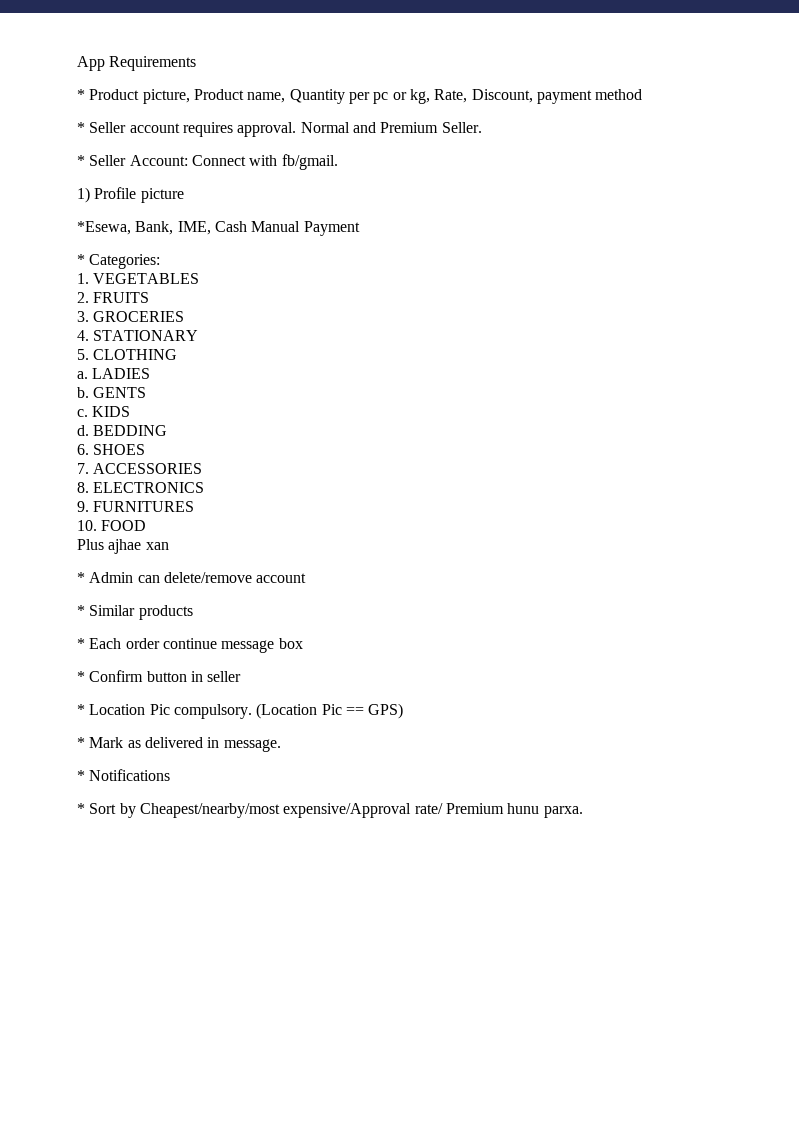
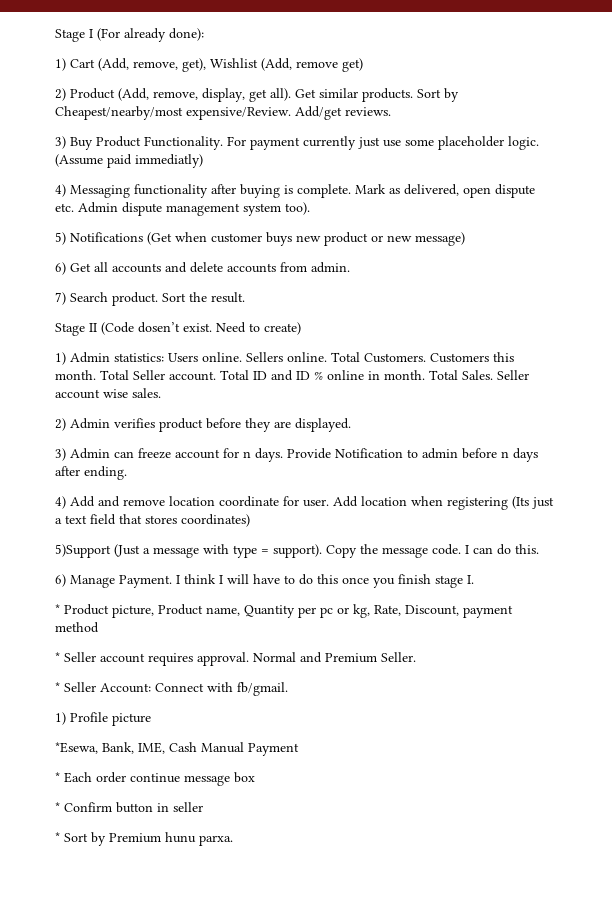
[77,56,197,71] App Requirements -> [55,28,204,42] [55,58,363,72] [55,88,459,102] [55,106,391,120] [55,136,539,150] [55,154,203,168] [55,184,535,198] [55,202,310,216] [55,232,465,246] [55,262,350,275] [55,292,245,306] [55,322,301,336] [55,352,514,365] [55,370,529,381] [55,388,161,399] [55,418,351,432] [55,448,538,462] [55,466,127,480] [55,496,554,510] [55,514,250,527] [55,544,539,558] [55,574,474,588] Stage I (For already done): // 1) Cart (Add, remove, get), Wishlist (Add, remove get) // 2) Product (Add, remove, display, get all). Get similar products. Sort by Cheapest/nearby/most expensive/Review. Add/get reviews. // 3) Buy Product Functionality. For payment currently just use some placeholder logic. (Assume paid immediatly) // 4) Messaging functionality after buying is complete. Mark as delivered, open dispute etc. Admin dispute management system too). // 5) Notifications (Get when customer buys new product or new message) // 6) Get all accounts and delete accounts from admin. // 7) Search product. Sort the result. // Stage II (Code dosen’t exist. Need to create) // 1) Admin statistics: Users online. Sellers online. Total Customers. Customers this month. Total Seller account. Total ID and ID % online in month. Total Sales. Seller account wise sales. // 2) Admin verifies product before they are displayed. // 3) Admin can freeze account for n days. Provide Notification to admin before n days after ending. // 4) Add and remove location coordinate for user. Add location when registering (Its just a text field that stores coordinates) // 5)Support (Just a message with type = support). Copy the message code. I can do this. // 6) Manage Payment. I think I will have to do this once you finish stage I.
[77,254,161,269] [77,273,200,284] [77,292,150,303] [77,311,185,322] [77,330,199,341] [77,349,178,360] [77,368,151,379] [77,387,147,398] [77,406,131,417] [77,425,168,436] [77,444,146,455] [77,463,203,474] [77,482,205,493] [77,501,195,512] [77,520,147,531] [77,539,169,554] [77,572,307,583] [77,605,193,620] // * Categories: // 1. VEGETABLES // 2. FRUITS // 3. GROCERIES // 4. STATIONARY // 5. CLOTHING // a. LADIES // b. GENTS // c. KIDS // d. BEDDING // 6. SHOES // 7. ACCESSORIES // 8. ELECTRONICS // 9. FURNITURES // 10. FOOD // Plus ajhae xan // * Admin can delete/remove account // * Similar products -> (299, 749) none
[77,703,404,719] [77,737,281,752] [77,769,171,781] // * Location Pic compulsory. (Location Pic == GPS) // * Mark as delivered in message. // * Notifications -> (203, 807) none
[139,803,443,818] Cheapest/nearby/most expensive/Approval rate/ -> (106, 839) none

